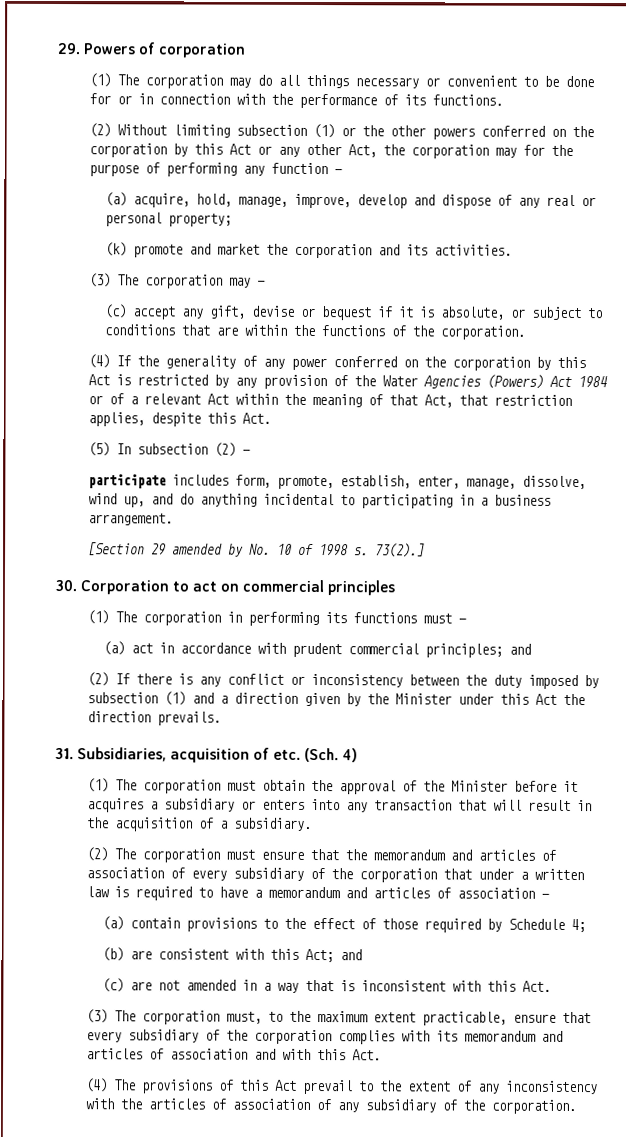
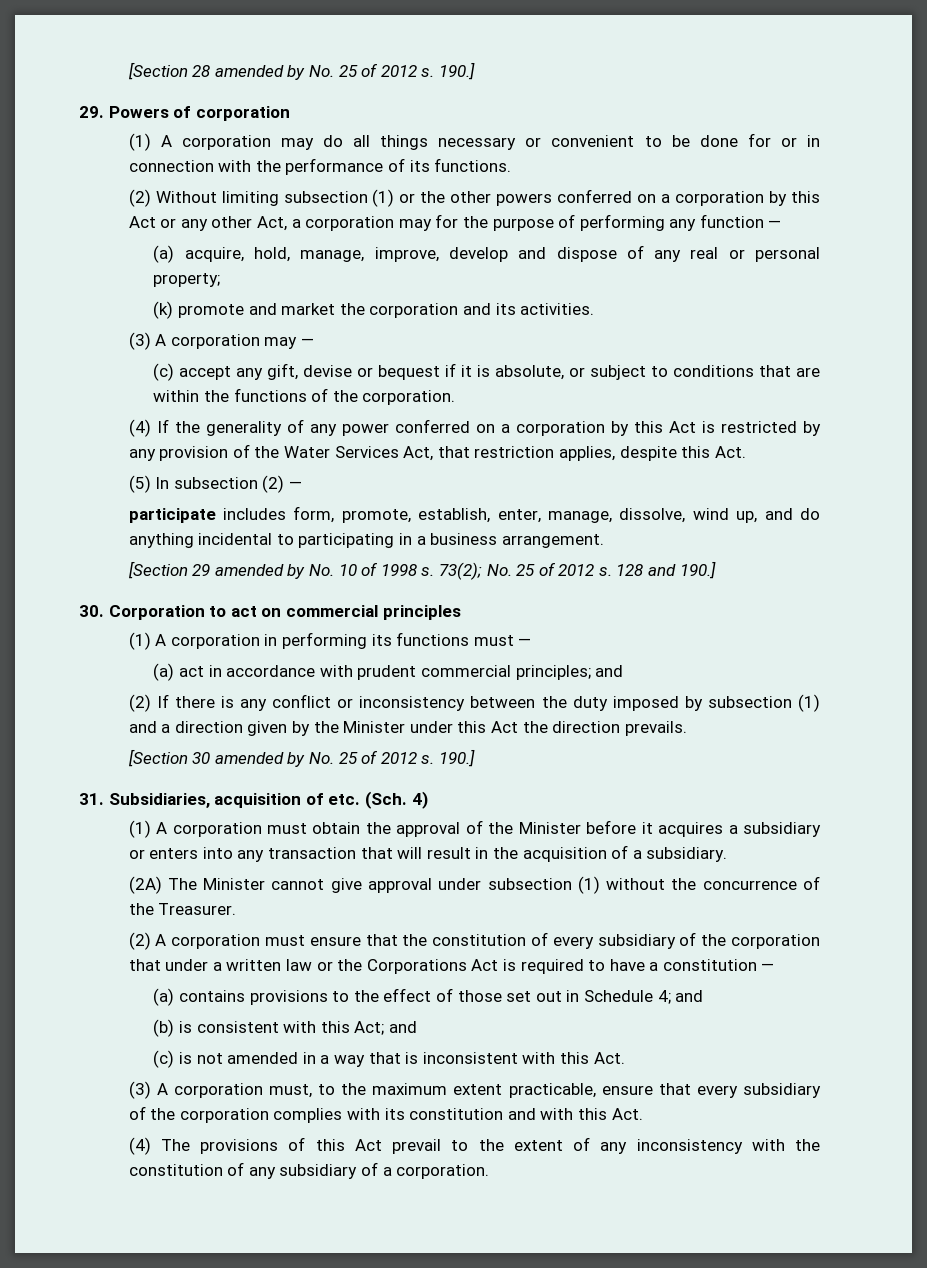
(57, 49) none -> [127,62,475,80] [Section 28 amended by No. 25 of 2012 s. 190.] //
[117,74,140,86] The -> [160,135,172,147] A
[572,125,595,138] the -> [661,194,671,203] a
[383,144,406,156] the -> [291,219,301,228] a
[117,274,140,286] The -> [155,334,167,346] A
[424,356,447,368] the -> [500,424,510,433] a
[423,374,609,389] [88,393,419,408] Agencies (Powers) Act 1984 or of a relevant Act within the meaning of that -> [334,446,399,458] Services
[375,543,426,558] 73(2).] -> [438,561,716,580] 73(2); No. 25 of 2012 s. 128 and 190.]
[115,611,138,623] The -> [155,634,167,646] A
(222, 718) none -> [127,749,475,767] // [Section 30 amended by No. 25 of 2012 s. 190.]
[115,779,138,791] The -> [156,822,168,834] A
[86,847,137,862] // (2) The -> [128,876,820,894] [128,903,237,915] [128,932,167,950] // (2A) The Minister cannot give approval under subsection (1) without the concurrence of the Treasurer. // (2) A
[373,849,557,861] [86,867,165,879] memorandum and articles of association -> [432,934,527,946] constitution
(110, 892) none -> [316,959,499,974] or the Corporations Act
[268,886,551,899] [102,916,181,931] memorandum and articles of association — // (a) contain -> [662,959,775,971] [153,988,246,1006] constitution — // (a) contains
[424,918,503,933] required by -> [506,990,580,1002] set out in
(587, 925) none -> [675,990,704,1002] and
[130,950,153,960] are -> [179,1021,193,1033] is
[130,981,153,991] are -> [179,1052,193,1064] is
[114,1010,137,1022] The -> [156,1083,168,1095] A
[464,1030,564,1042] [86,1048,249,1060] memorandum and articles of association -> [409,1108,504,1120] constitution
[148,1098,311,1110] articles of association -> [128,1164,223,1176] constitution
[463,1099,486,1111] the -> [382,1167,392,1176] a

